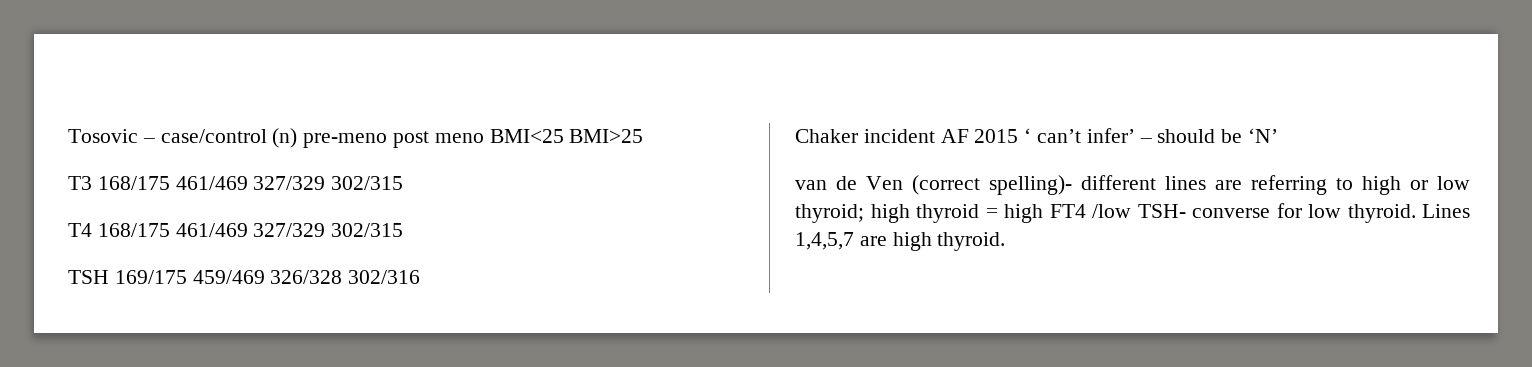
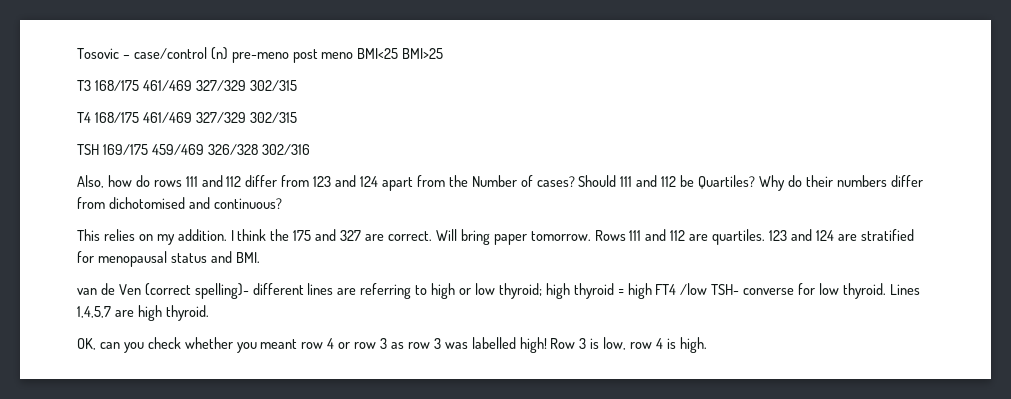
[795,128,1279,143] Chaker incident AF 2015 ‘ can’t infer’ – should be ‘N’ -> [77,175,923,191] [77,197,282,209] [77,229,914,245] [77,251,260,267] Also, how do rows 111 and 112 differ from 123 and 124 apart from the Number of cases? Should 111 and 112 be Quartiles? Why do their numbers differ from dichotomised and continuous? // This relies on my addition. I think the 175 and 327 are correct. Will bring paper tomorrow. Rows 111 and 112 are quartiles. 123 and 124 are stratified for menopausal status and BMI.
(1006, 241) none -> [77,337,707,353] // OK, can you check whether you meant row 4 or row 3 as row 3 was labelled high! Row 3 is low, row 4 is high.

